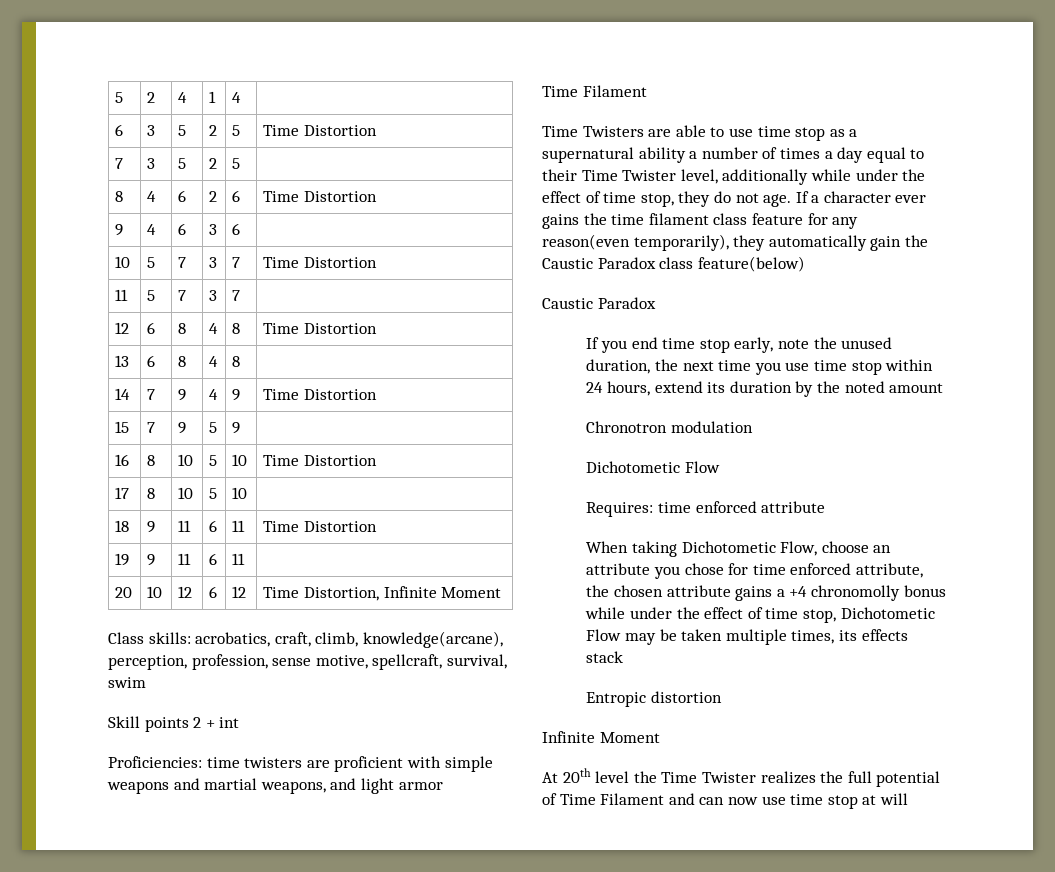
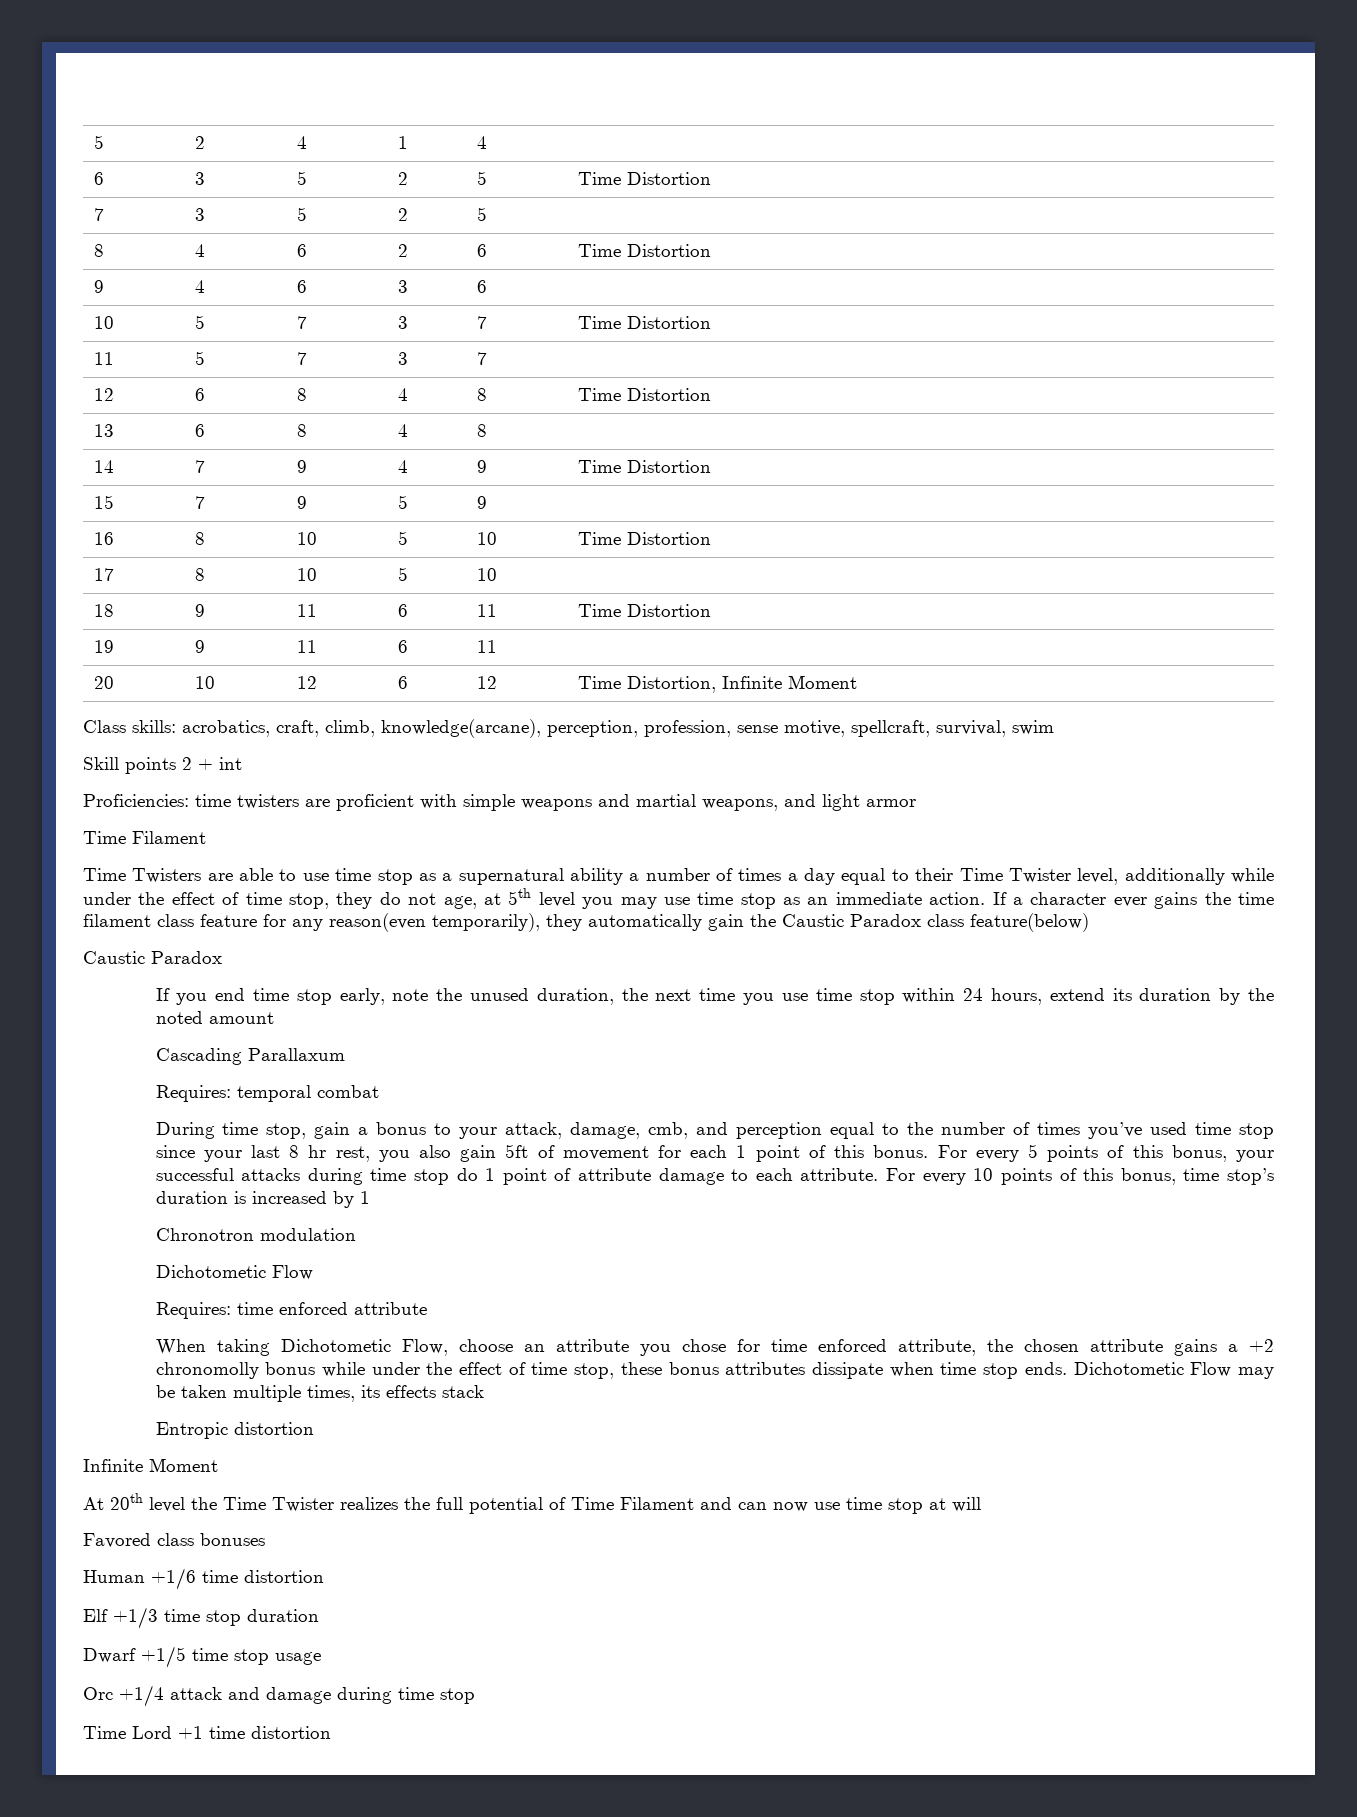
[763,194,792,207] age. -> [443,888,986,909] age, at 5th level you may use time stop as an immediate action.
(944, 388) none -> [155,1048,345,1065] [155,1085,379,1102] [155,1122,1275,1139] [155,1144,1274,1162] [155,1168,1274,1185] [155,1191,370,1208] // Cascading Parallaxum // Requires: temporal combat // During time stop, gain a bonus to your attack, damage, cmb, and perception equal to the number of times you’ve used time stop since your last 8 hr rest, you also gain 5ft of movement for each 1 point of this bonus. For every 5 points of this bonus, your successful attacks during time stop do 1 point of attribute damage to each attribute. For every 10 points of this bonus, time stop’s duration is increased by 1
[789,586,808,597] +4 -> [1249,1339,1275,1352] +2
(836, 616) none -> [620,1362,1067,1379] these bonus attributes dissipate when time stop ends.
(908, 799) none -> [83,1533,265,1548] [83,1568,324,1590] [83,1607,319,1629] [83,1646,321,1668] [83,1685,475,1707] [83,1726,331,1739] // Favored class bonuses // Human +1/6 time distortion // Elf +1/3 time stop duration // Dwarf +1/5 time stop usage // Orc +1/4 attack and damage during time stop // Time Lord +1 time distortion

